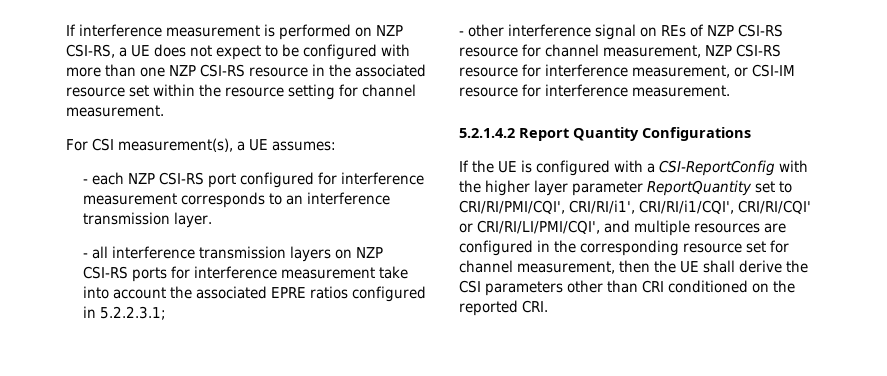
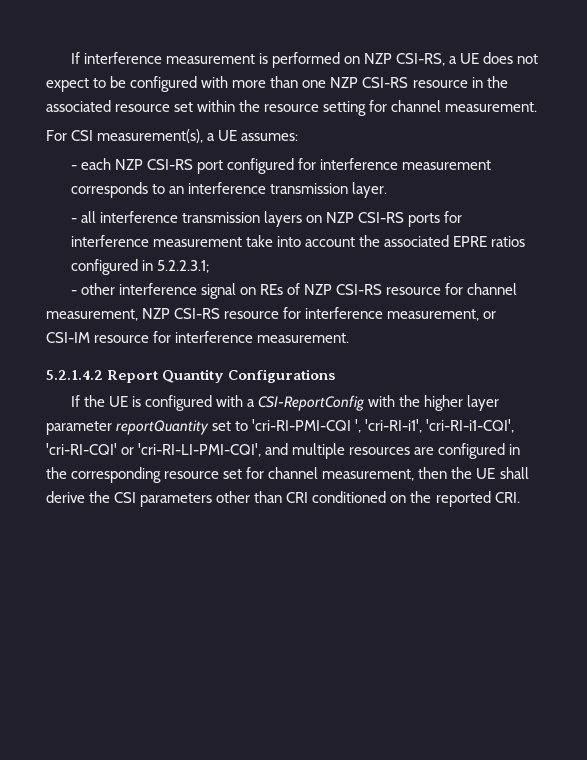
[647,180,752,196] ReportQuantity -> [116,420,210,435] reportQuantity
[459,200,811,214] [459,220,600,234] CRI/RI/PMI/CQI', CRI/RI/i1', CRI/RI/i1/CQI', CRI/RI/CQI' or CRI/RI/LI/PMI/CQI', -> [252,419,515,433] [46,443,262,457] 'cri-RI-PMI-CQI ', 'cri-RI-i1', 'cri-RI-i1-CQI', 'cri-RI-CQI' or 'cri-RI-LI-PMI-CQI',

